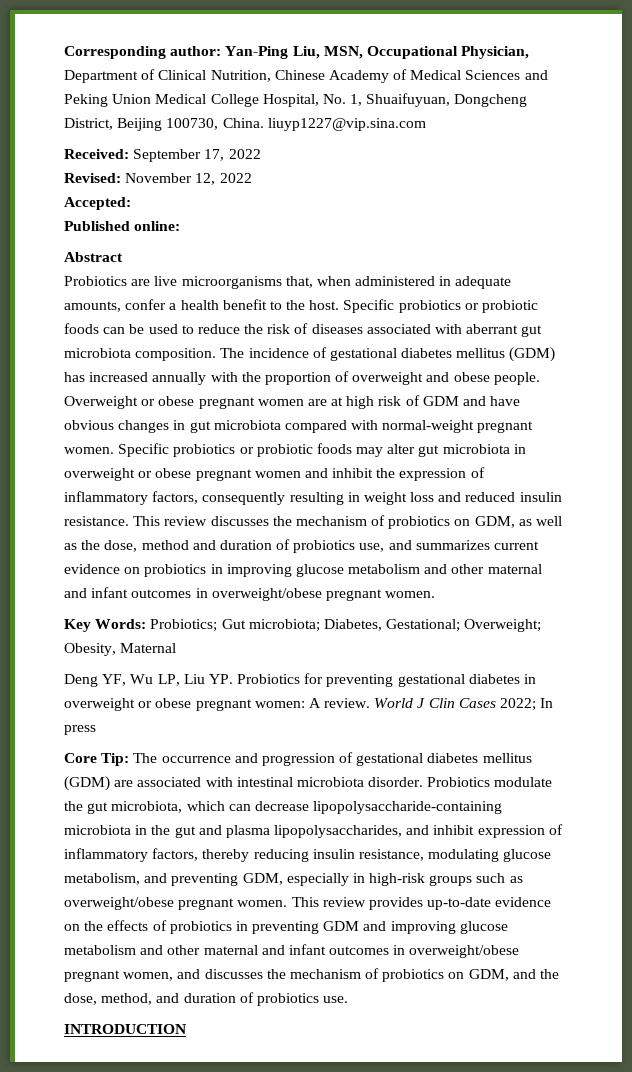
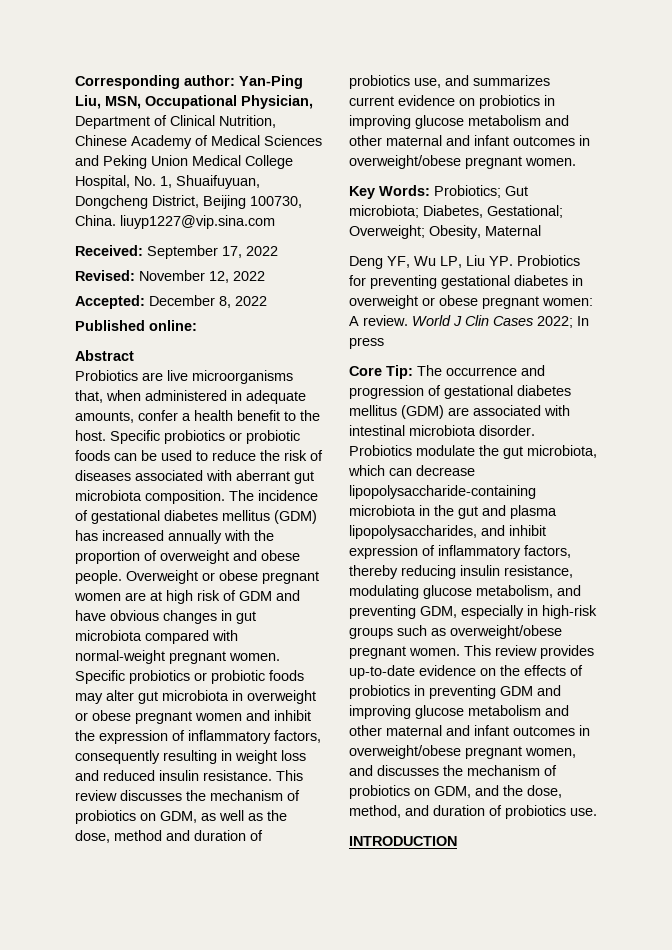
(131, 203) none -> [149,295,267,308] December 8, 2022

